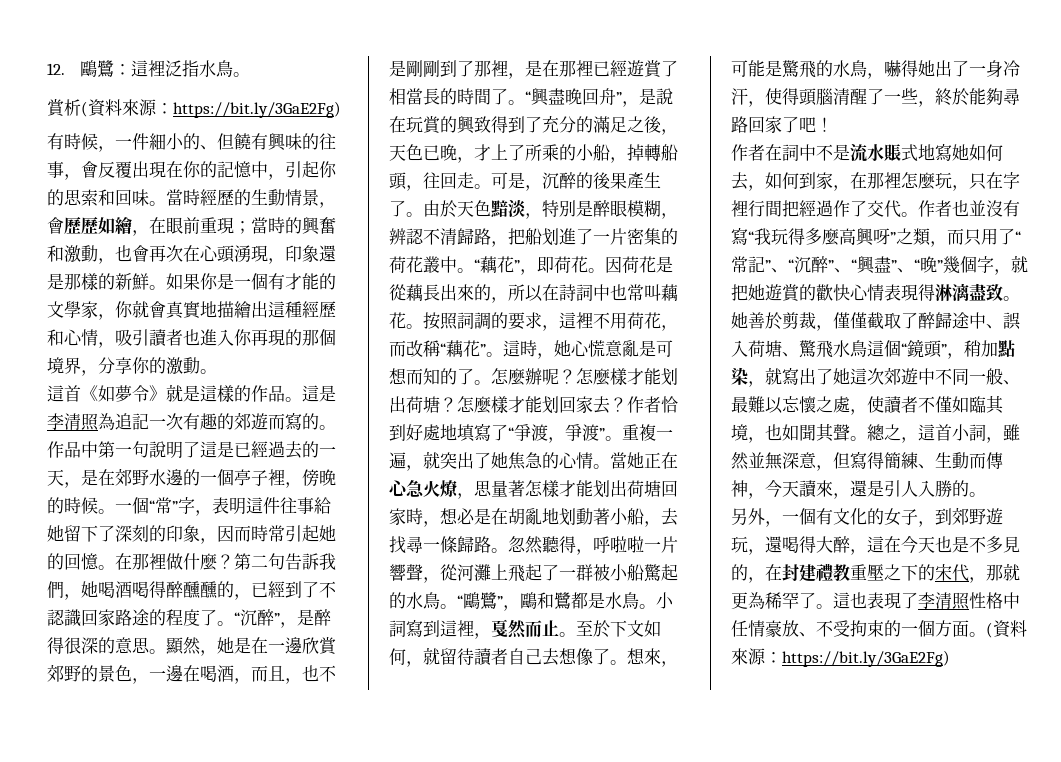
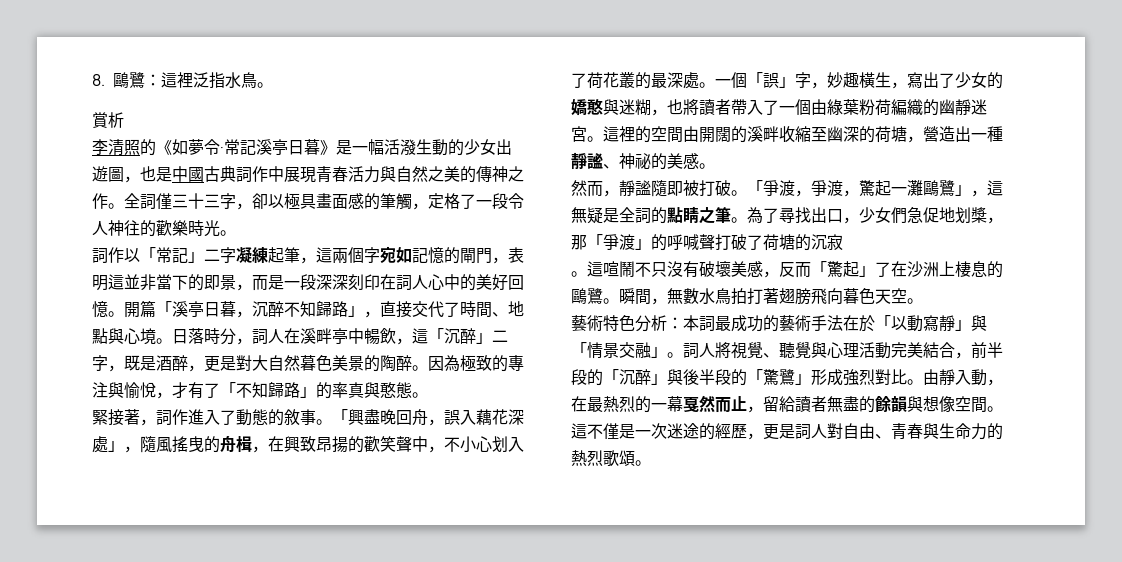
[47,63,65,75] 12. -> [92,74,105,86] 8.
[81,99,341,118] [47,133,336,152] [47,161,337,180] [47,189,336,208] [47,216,336,236] [47,245,336,264] [47,273,336,291] [47,300,336,320] [47,329,336,348] [47,357,217,376] [47,384,336,402] [47,412,336,431] [47,441,336,459] [47,468,336,488] [47,497,331,516] [47,525,336,544] [47,553,336,571] [47,581,336,600] [47,609,331,628] [47,637,337,656] [47,664,336,684] [389,60,678,79] [389,88,673,107] [389,115,678,135] [389,144,678,163] [389,172,661,191] [389,200,678,219] [389,228,678,247] [389,256,673,275] [389,284,678,303] [389,312,678,331] [389,340,673,359] [389,368,678,386] [389,396,678,414] [389,423,673,443] [389,451,678,471] [389,480,678,499] [389,508,678,527] [389,536,678,555] [389,564,678,583] [389,592,674,611] [389,619,661,639] [389,647,678,667] [731,60,1020,79] [731,88,1020,107] [731,116,833,134] [731,143,1003,162] [731,172,1020,191] [731,200,1020,218] [731,227,1021,247] [731,255,1028,275] [731,283,1020,302] [731,312,1021,331] [731,339,1015,359] [731,367,1020,387] [731,395,1004,415] [731,423,1020,443] [731,451,1003,471] [731,479,986,499] [731,507,1003,527] [731,535,1020,555] [731,563,1020,583] [731,592,1020,610] [731,620,1027,638] [731,648,950,667] (資料來源：https://bit.ly/3GaE2Fg) // 有時候，一件細小的、但饒有興味的往事，會反覆出現在你的記憶中，引起你的思索和回味。當時經歷的生動情景，會歷歷如繪，在眼前重現；當時的興奮和激動，也會再次在心頭湧現，印象還是那樣的新鮮。如果你是一個有才能的文學家，你就會真實地描繪出這種經歷和心情，吸引讀者也進入你再現的那個境界，分享你的激動。 // 這首《如夢令》就是這樣的作品。這是李清照為追記一次有趣的郊遊而寫的。作品中第一句說明了這是已經過去的一天，是在郊野水邊的一個亭子裡，傍晚的時候。一個“常”字，表明這件往事給她留下了深刻的印象，因而時常引起她的回憶。在那裡做什麼？第二句告訴我們，她喝酒喝得醉醺醺的，已經到了不認識回家路途的程度了。“沉醉”，是醉得很深的意思。顯然，她是在一邊欣賞郊野的景色，一邊在喝酒，而且，也不是剛剛到了那裡，是在那裡已經遊賞了相當長的時間了。“興盡晚回舟”，是說在玩賞的興致得到了充分的滿足之後，天色已晚，才上了所乘的小船，掉轉船頭，往回走。可是，沉醉的後果產生了。由於天色黯淡，特別是醉眼模糊，辨認不清歸路，把船划進了一片密集的荷花叢中。“藕花”，即荷花。因荷花是從藕長出來的，所以在詩詞中也常叫藕花。按照詞調的要求，這裡不用荷花，而改稱“藕花”。這時，她心慌意亂是可想而知的了。怎麼辦呢？怎麼樣才能划出荷塘？怎麼樣才能划回家去？作者恰到好處地填寫了“爭渡，爭渡”。重複一遍，就突出了她焦急的心情。當她正在心急火燎，思量著怎樣才能划出荷塘回家時，想必是在胡亂地划動著小船，去找尋一條歸路。忽然聽得，呼啦啦一片響聲，從河灘上飛起了一群被小船驚起的水鳥。“鷗鷺”，鷗和鷺都是水鳥。小詞寫到這裡，戛然而止。至於下文如何，就留待讀者自己去想像了。想來，可能是驚飛的水鳥，嚇得她出了一身冷汗，使得頭腦清醒了一些，終於能夠尋路回家了吧！ // 作者在詞中不是流水賬式地寫她如何去，如何到家，在那裡怎麼玩，只在字裡行間把經過作了交代。作者也並沒有寫“我玩得多麼高興呀”之類，而只用了“常記”、“沉醉”、“興盡”、“晚”幾個字，就把她遊賞的歡快心情表現得淋漓盡致。她善於剪裁，僅僅截取了醉歸途中、誤入荷塘、驚飛水鳥這個“鏡頭”，稍加點染，就寫出了她這次郊遊中不同一般、最難以忘懷之處，使讀者不僅如臨其境，也如聞其聲。總之，這首小詞，雖然並無深意，但寫得簡練、生動而傳神，今天讀來，還是引人入勝的。 // 另外，一個有文化的女子，到郊野遊玩，還喝得大醉，這在今天也是不多見的，在封建禮教重壓之下的宋代，那就更為稀罕了。這也表現了李清照性格中任情豪放、不受拘束的一個方面。(資料來源：https://bit.ly/3GaE2Fg) -> [92,139,512,156] [92,166,524,183] [92,193,524,210] [92,220,236,237] [92,246,524,264] [92,274,524,291] [92,300,524,318] [92,328,508,345] [92,355,524,372] [92,382,428,399] [92,409,524,426] [92,436,524,453] [571,72,1003,89] [571,99,987,116] [571,126,1003,143] [571,152,715,170] [571,180,1003,197] [571,206,1003,224] [571,234,843,251] [571,261,1003,278] [571,288,923,305] [571,315,987,332] [571,342,1003,359] [571,369,1003,386] [571,395,1003,413] [571,423,1003,440] [571,450,651,467] // 李清照的《如夢令·常記溪亭日暮》是一幅活潑生動的少女出遊圖，也是中國古典詞作中展現青春活力與自然之美的傳神之作。全詞僅三十三字，卻以極具畫面感的筆觸，定格了一段令人神往的歡樂時光。 // 詞作以「常記」二字凝練起筆，這兩個字宛如記憶的閘門，表明這並非當下的即景，而是一段深深刻印在詞人心中的美好回憶。開篇「溪亭日暮，沉醉不知歸路」，直接交代了時間、地點與心境。日落時分，詞人在溪畔亭中暢飲，這「沉醉」二字，既是酒醉，更是對大自然暮色美景的陶醉。因為極致的專注與愉悅，才有了「不知歸路」的率真與憨態。 // 緊接著，詞作進入了動態的敘事。「興盡晚回舟，誤入藕花深處」，隨風搖曳的舟楫，在興致昂揚的歡笑聲中，不小心划入了荷花叢的最深處。一個「誤」字，妙趣橫生，寫出了少女的嬌憨與迷糊，也將讀者帶入了一個由綠葉粉荷編織的幽靜迷宮。這裡的空間由開闊的溪畔收縮至幽深的荷塘，營造出一種靜謐、神祕的美感。 // 然而，靜謐隨即被打破。「爭渡，爭渡，驚起一灘鷗鷺」，這無疑是全詞的點睛之筆。為了尋找出口，少女們急促地划槳，那「爭渡」的呼喊聲打破了荷塘的沉寂 // 。這喧鬧不只沒有破壞美感，反而「驚起」了在沙洲上棲息的鷗鷺。瞬間，無數水鳥拍打著翅膀飛向暮色天空。 // 藝術特色分析：本詞最成功的藝術手法在於「以動寫靜」與「情景交融」。詞人將視覺、聽覺與心理活動完美結合，前半段的「沉醉」與後半段的「驚鷺」形成強烈對比。由靜入動，在最熱烈的一幕戛然而止，留給讀者無盡的餘韻與想像空間。這不僅是一次迷途的經歷，更是詞人對自由、青春與生命力的熱烈歌頌。

